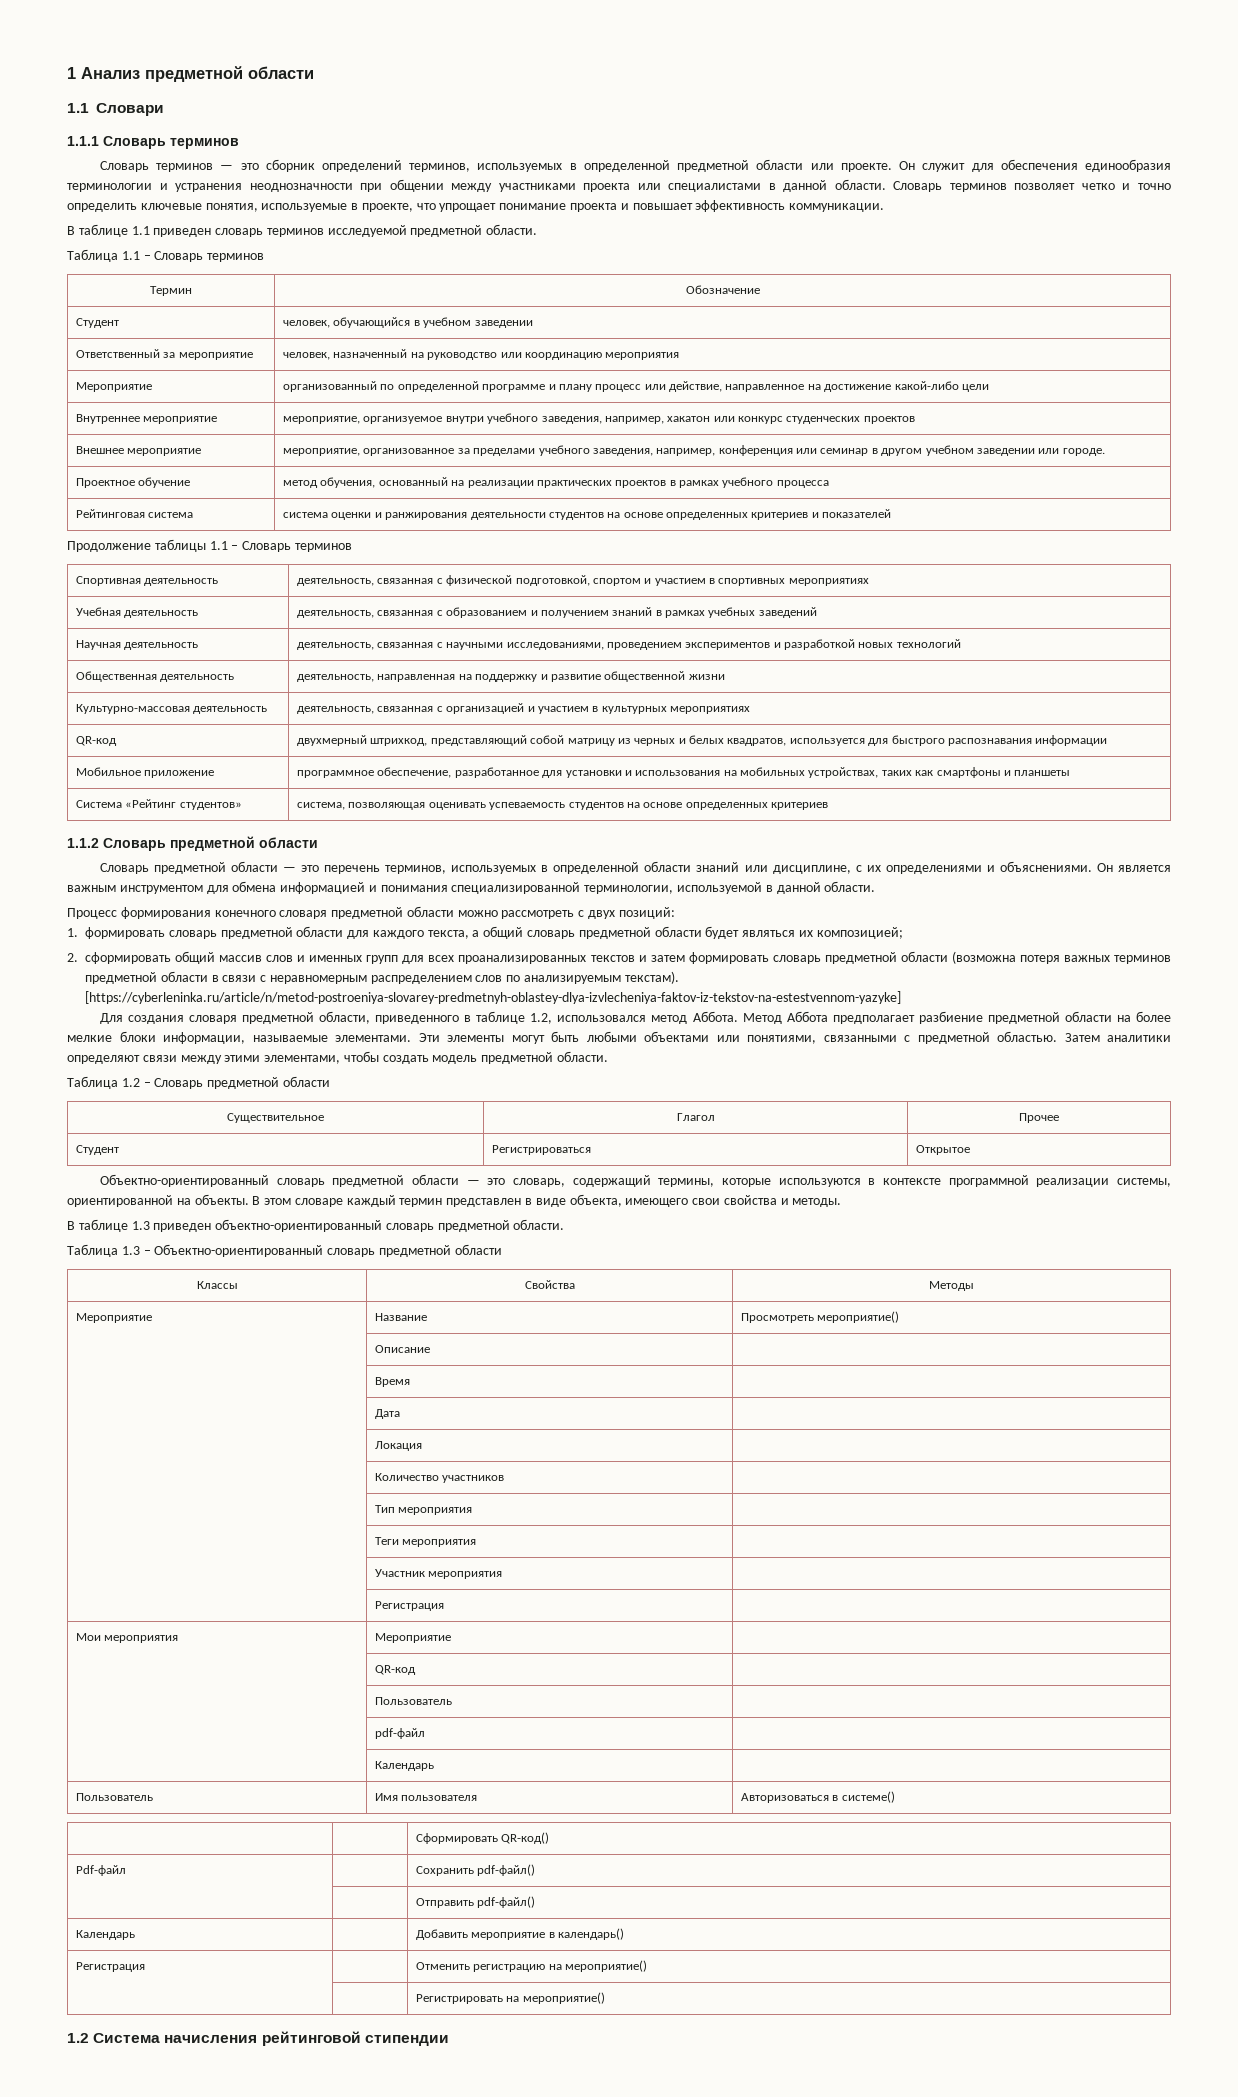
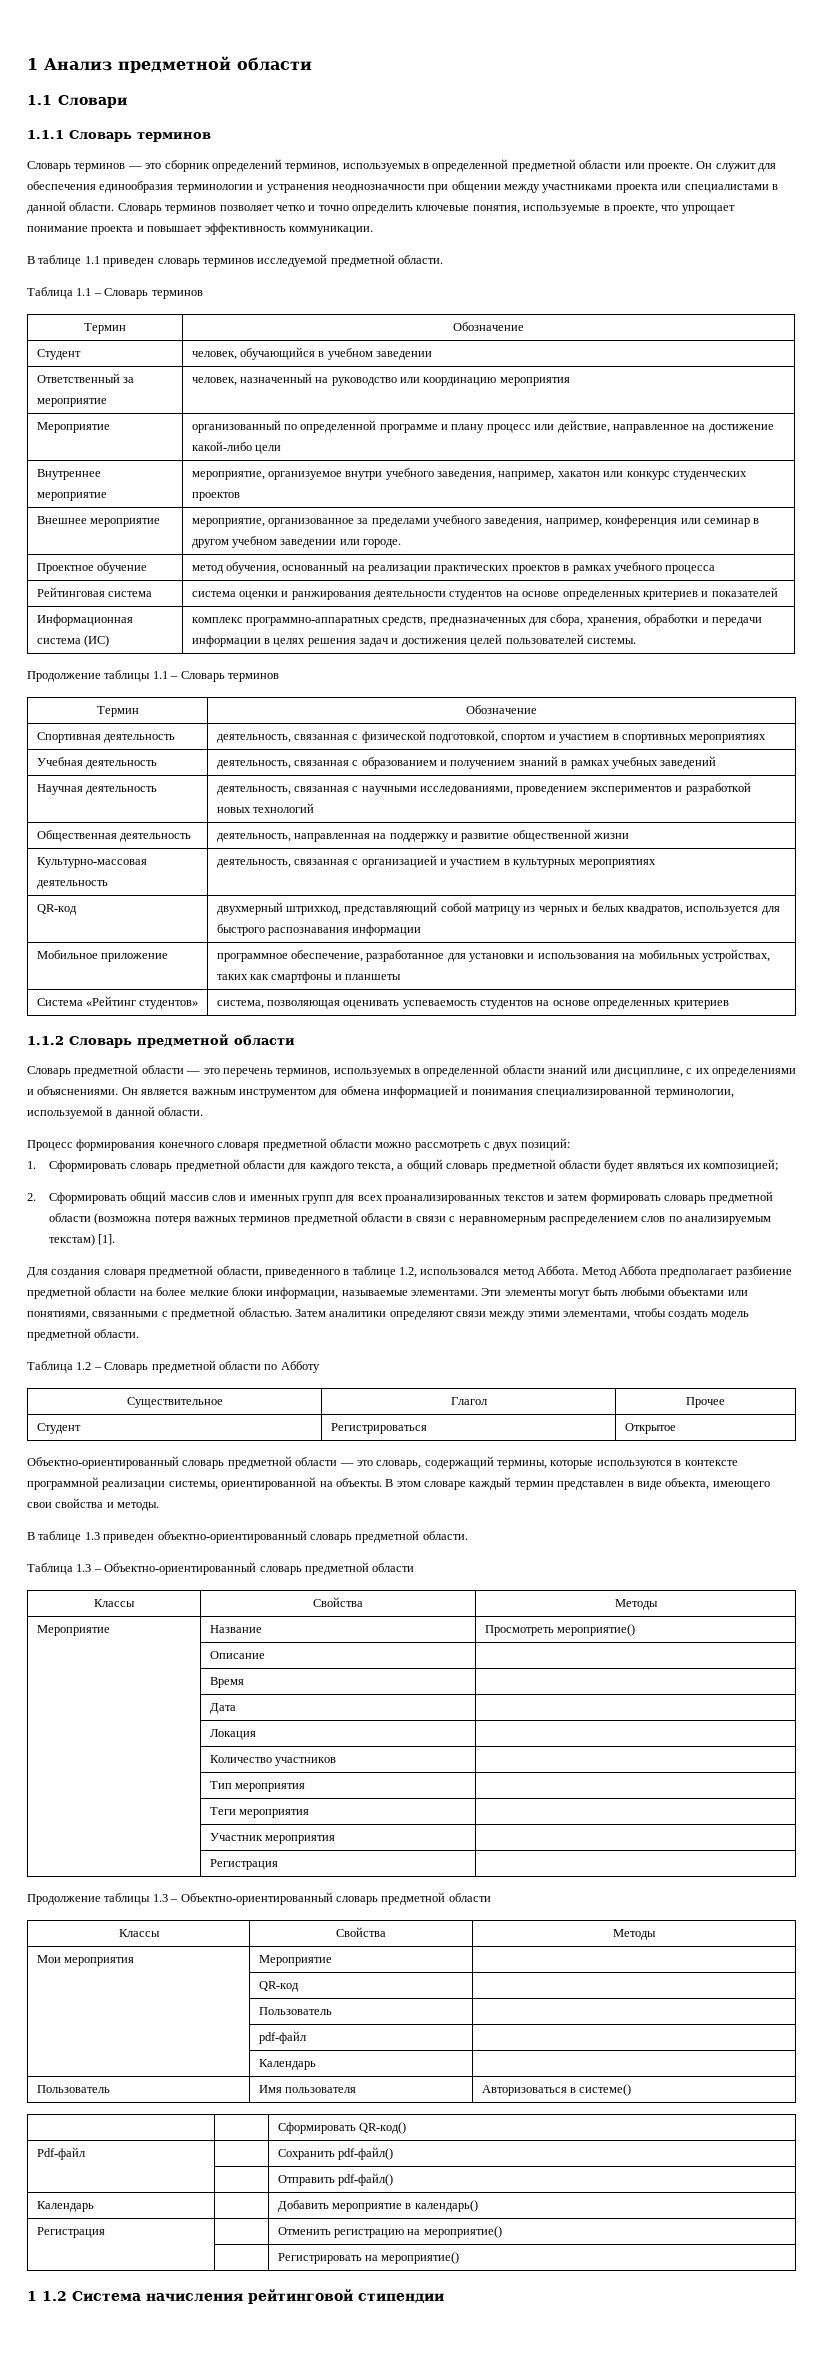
(892, 513) none -> [36,614,133,626] [36,635,109,647] [191,614,762,626] [191,634,636,647] // Информационная система (ИС) | комплекс программно-аппаратных средств, предназначенных для сбора, хранения, обработки и передачи информации в целях решения задач и достижения целей пользователей системы.
(352, 547) none -> [96,706,139,717] [466,705,537,714] // Термин | Обозначение
[85,927,165,939] формировать -> [48,1160,127,1172] Сформировать
[85,952,171,964] сформировать -> [48,1192,127,1204] Сформировать
[624,971,679,984] [85,991,901,1004] текстам). [https://cyberleninka.ru/article/n/metod-postroeniya-slovarey-predmetnyh-oblastey-dlya-izvlecheniya-faktov-iz-tekstov-na-estestvennom-yazyke] -> [48,1234,116,1246] текстам) [1].
(330, 1081) none -> [264,1361,320,1373] по Абботу
(445, 1606) none -> [27,1892,491,1905] [118,1929,160,1937] [336,1927,386,1937] [613,1929,656,1940] // Продолжение таблицы 1.3 – Объектно-ориентированный словарь предметной области // Классы | Свойства | Методы
(605, 1998) none -> [27,2291,37,2301] 1

